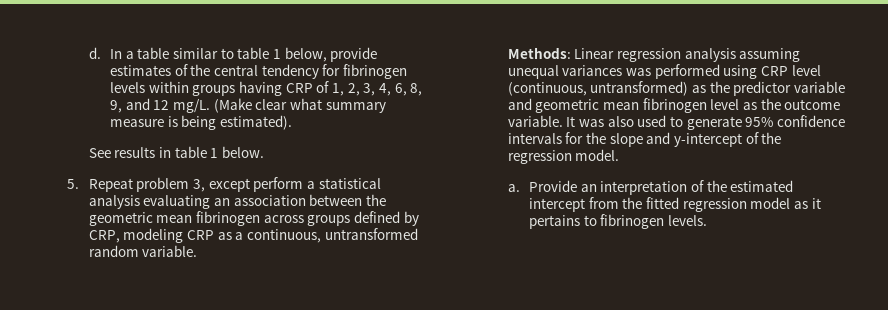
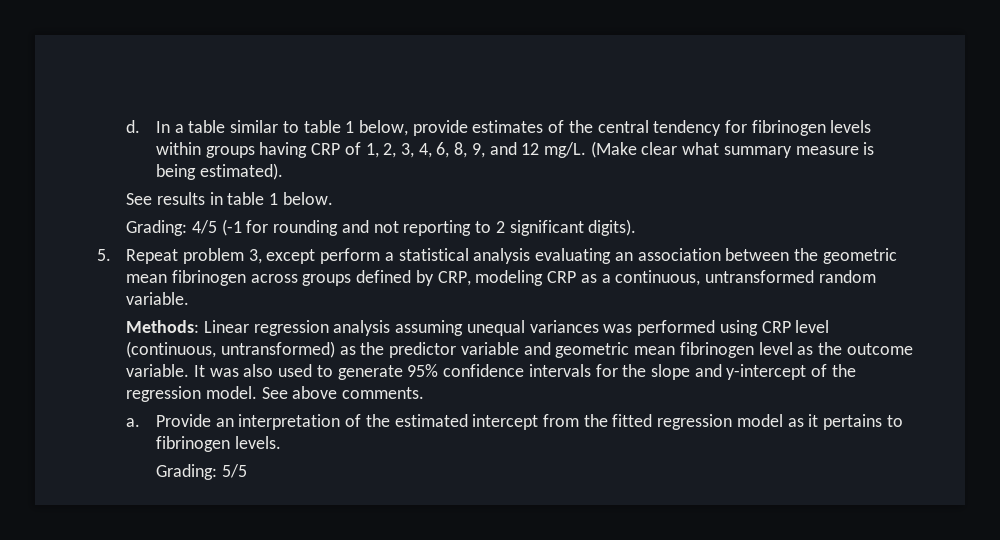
(264, 152) none -> [126,219,637,236] // Grading: 4/5 (-1 for rounding and not reporting to 2 significant digits).
(620, 155) none -> [261,386,425,399] See above comments.
(708, 220) none -> [155,464,247,480] // Grading: 5/5

